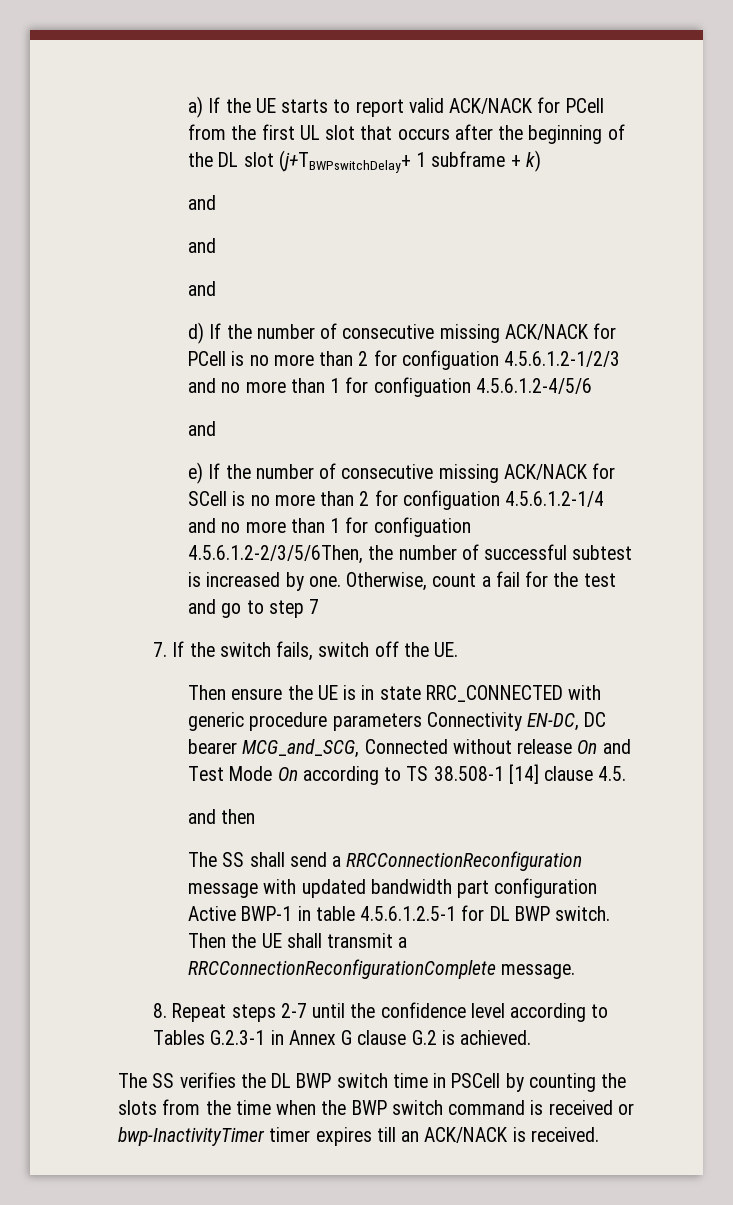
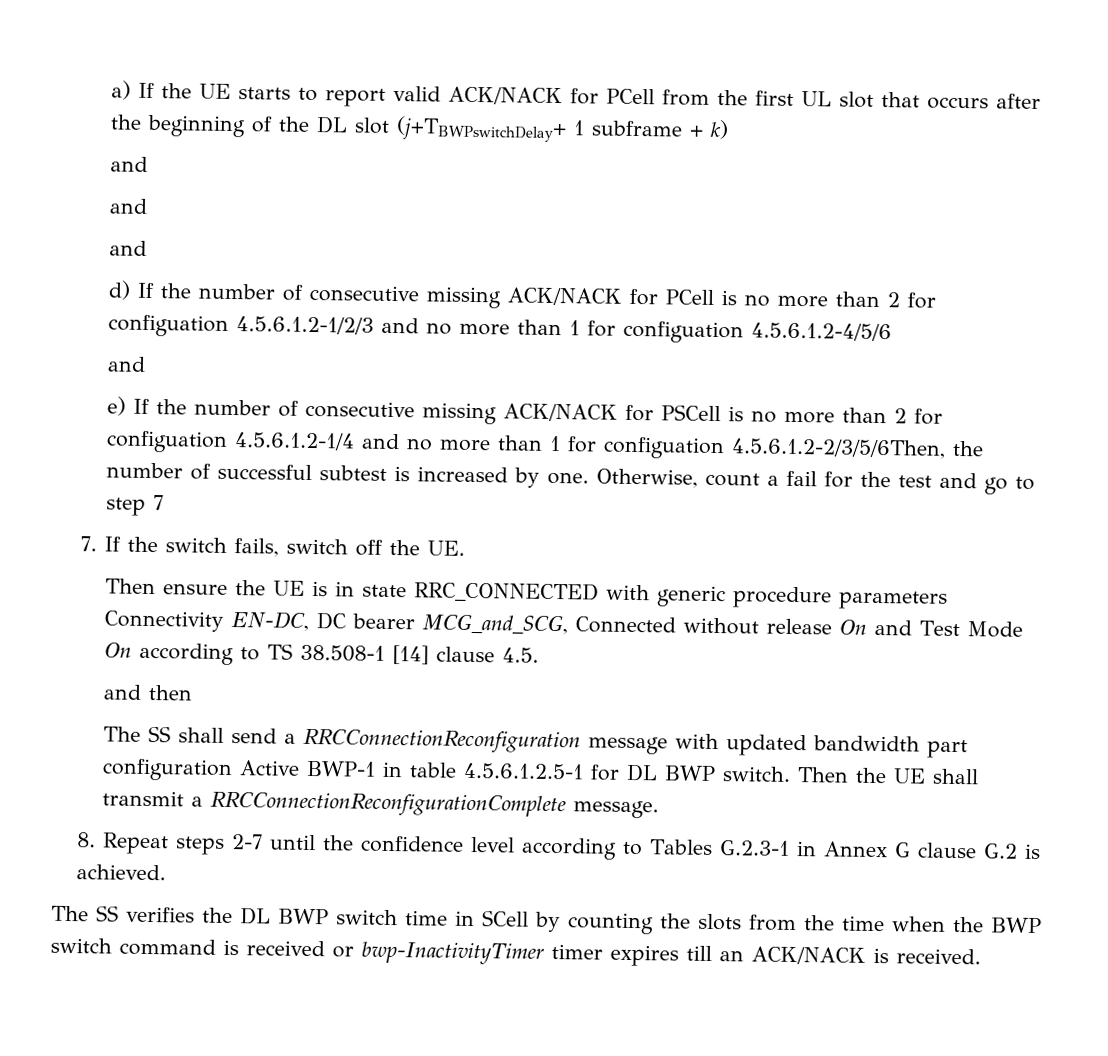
[188,491,228,506] SCell -> [660,404,721,422] PSCell
[451,1073,501,1088] PSCell -> [482,910,529,927] SCell

